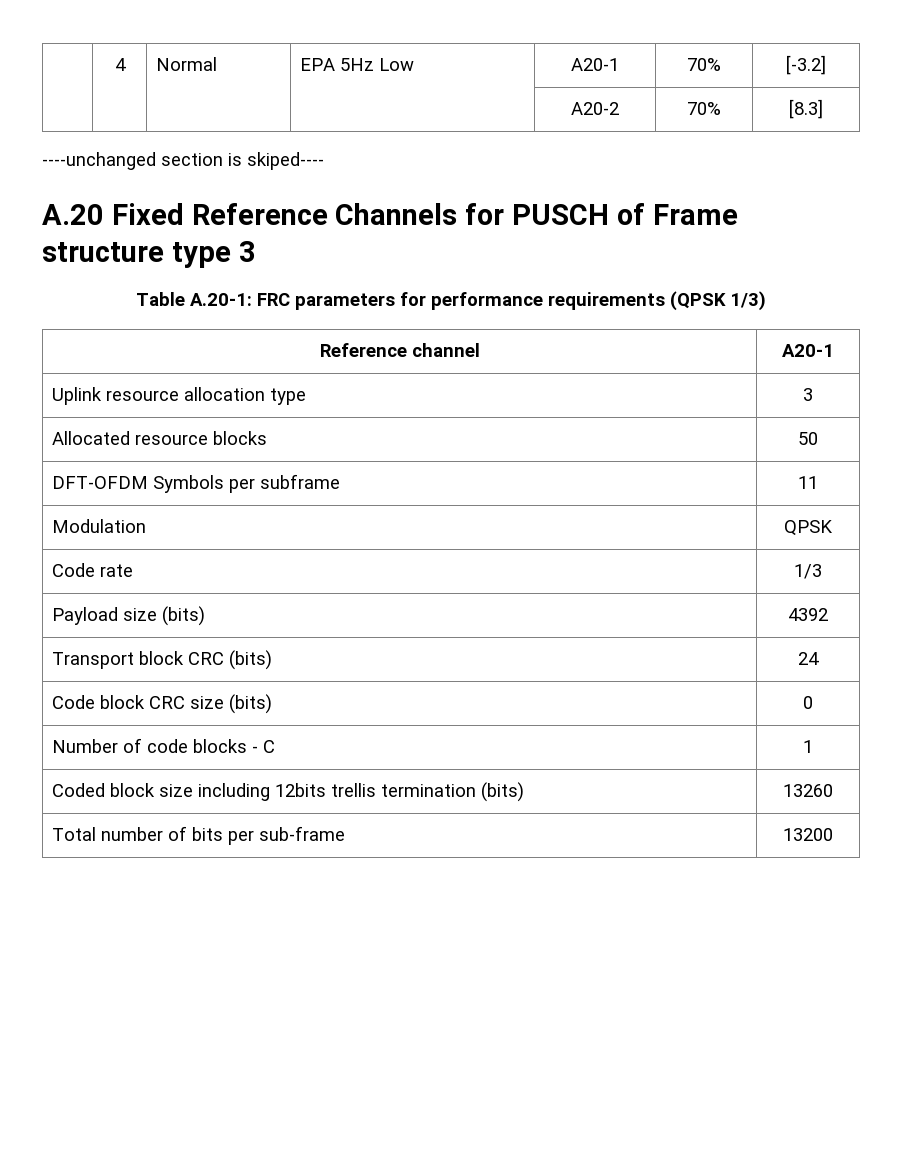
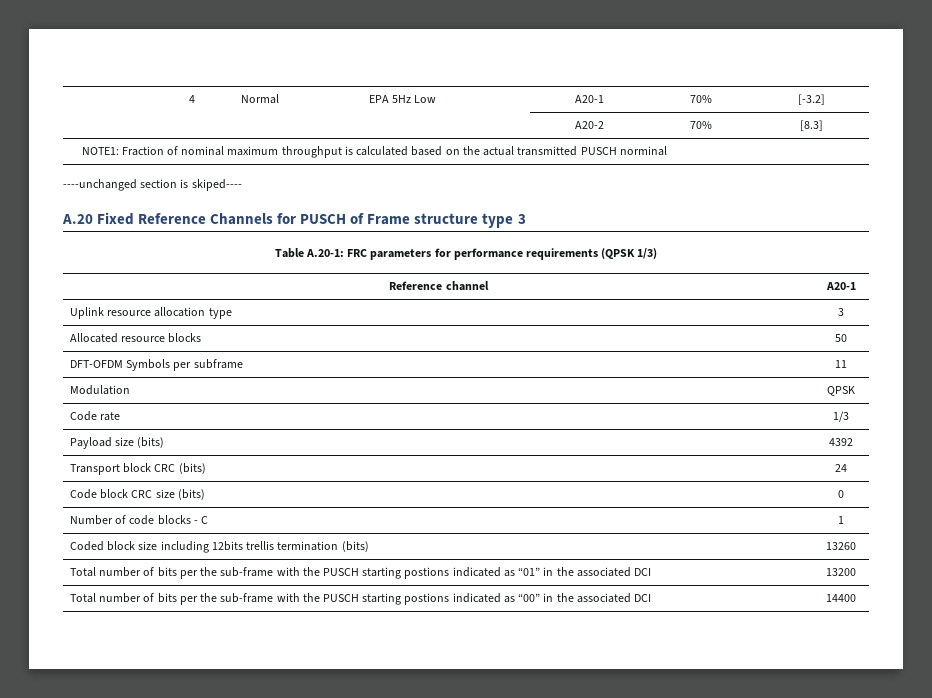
(823, 109) none -> [81,146,667,158] // NOTE1: Fraction of nominal maximum throughput is calculated based on the actual transmitted PUSCH norminal
[258,826,345,841] [783,828,833,841] sub-frame | 13200 -> [200,567,652,579] [826,568,856,576] [69,593,652,605] [826,594,856,602] the sub-frame with the PUSCH starting postions indicated as “01” in the associated DCI | 13200 // Total number of bits per the sub-frame with the PUSCH starting postions indicated as “00” in the associated DCI | 14400

